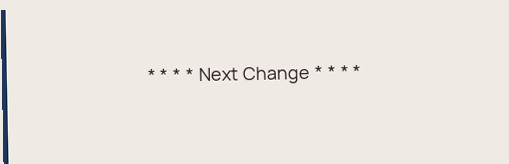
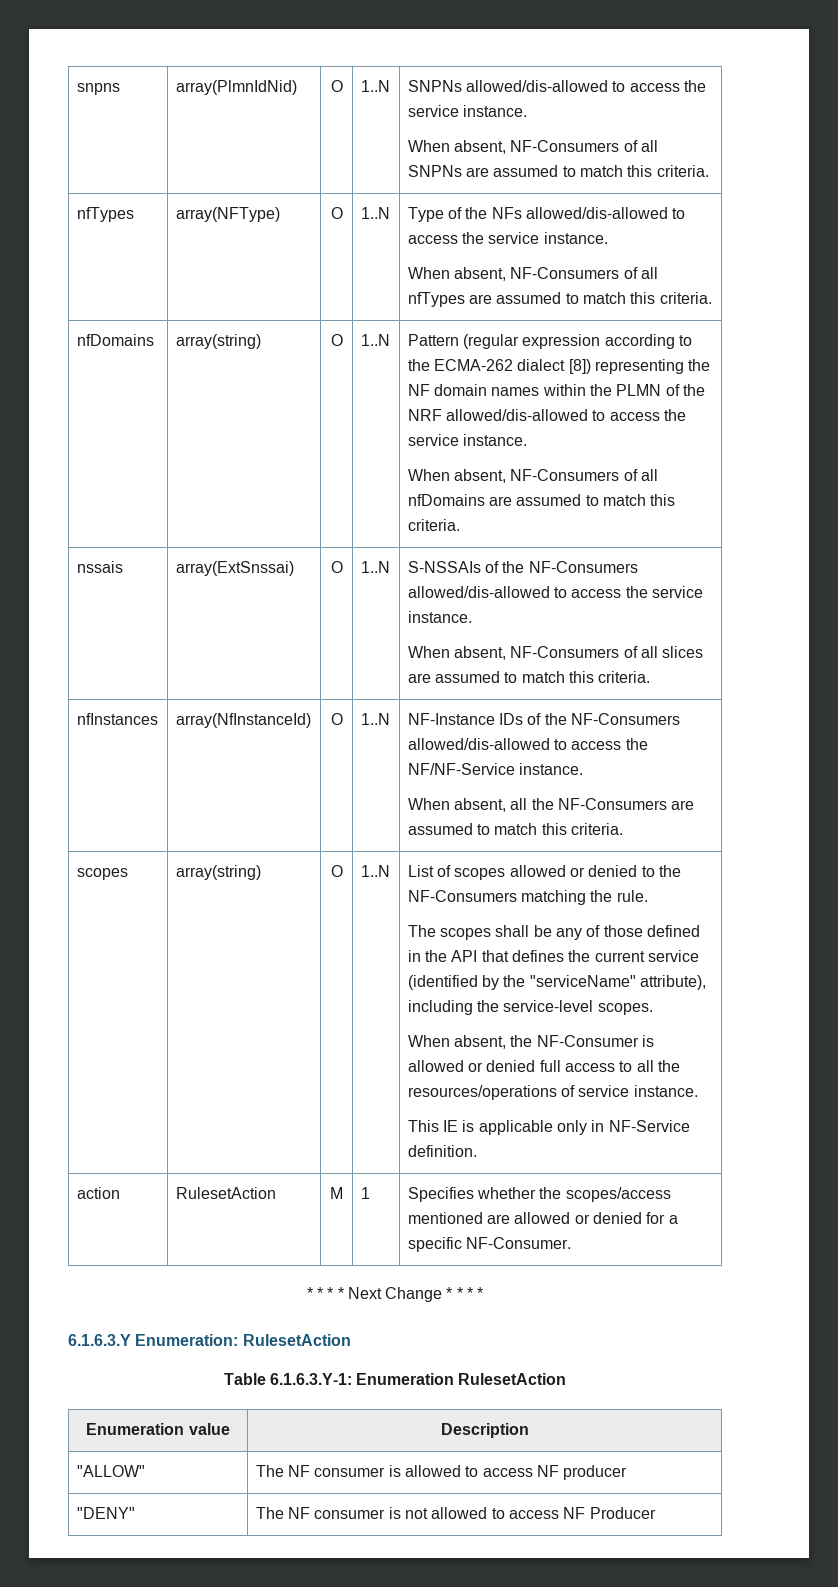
(146, 75) none -> [76,83,120,95] [175,80,297,95] [330,80,343,92] [360,80,390,92] [407,80,706,92] [407,105,528,117] [407,140,658,154] [407,165,709,177] [76,207,134,222] [175,207,280,222] [330,207,343,219] [360,207,390,219] [407,207,686,222] [407,232,608,244] [407,267,658,281] [407,292,712,307] [76,334,154,346] [175,334,261,349] [330,334,343,346] [360,334,390,346] [407,334,692,349] [407,359,711,374] [407,384,705,396] [407,409,686,421] [407,434,528,446] [407,469,658,483] [407,494,676,506] [407,519,460,531] [76,561,123,573] [175,561,294,576] [330,561,343,573] [360,561,390,573] [407,561,638,573] [407,586,703,598] [407,611,472,623] [407,646,704,660] [407,671,651,683] [76,713,158,725] [175,713,311,728] [330,713,343,725] [360,713,390,725] [407,713,680,725] [407,738,648,750] [407,763,584,775] [407,798,695,812] [407,823,623,835] [76,868,128,880] [175,865,261,880] [330,865,343,877] [360,865,390,877] [407,865,681,880] [407,890,648,905] [407,925,700,940] [407,950,699,962] [407,975,706,990] [407,1000,653,1015] [407,1035,654,1049] [407,1060,680,1072] [407,1085,698,1100] [407,1120,690,1135] [407,1145,477,1157] [76,1187,120,1199] [175,1187,276,1199] [330,1187,343,1199] [360,1187,370,1199] [407,1187,671,1202] [407,1212,678,1224] [407,1237,572,1252] snpns | array(PlmnIdNid) | O | 1..N | SNPNs allowed/dis-allowed to access the service instance. // When absent, NF-Consumers of all SNPNs are assumed to match this criteria. // nfTypes | array(NFType) | O | 1..N | Type of the NFs allowed/dis-allowed to access the service instance. // When absent, NF-Consumers of all nfTypes are assumed to match this criteria. // nfDomains | array(string) | O | 1..N | Pattern (regular expression according to the ECMA-262 dialect [8]) representing the NF domain names within the PLMN of the NRF allowed/dis-allowed to access the service instance. // When absent, NF-Consumers of all nfDomains are assumed to match this criteria. // nssais | array(ExtSnssai) | O | 1..N | S-NSSAIs of the NF-Consumers allowed/dis-allowed to access the service instance. // When absent, NF-Consumers of all slices are assumed to match this criteria. // nfInstances | array(NfInstanceId) | O | 1..N | NF-Instance IDs of the NF-Consumers allowed/dis-allowed to access the NF/NF-Service instance. // When absent, all the NF-Consumers are assumed to match this criteria. // scopes | array(string) | O | 1..N | List of scopes allowed or denied to the NF-Consumers matching the rule. // The scopes shall be any of those defined in the API that defines the current service (identified by the "serviceName" attribute), including the service-level scopes. // When absent, the NF-Consumer is allowed or denied full access to all the resources/operations of service instance. // This IE is applicable only in NF-Service definition. // action | RulesetAction | M | 1 | Specifies whether the scopes/access mentioned are allowed or denied for a specific NF-Consumer. //
(362, 71) none -> [68,1334,351,1346] [223,1373,567,1385] [86,1423,230,1435] [440,1423,529,1438] [76,1465,145,1477] [255,1465,628,1480] [76,1507,135,1519] [255,1507,656,1519] // 6.1.6.3.Y Enumeration: RulesetAction // Table 6.1.6.3.Y-1: Enumeration RulesetAction // Enumeration value | Description // "ALLOW" | The NF consumer is allowed to access NF producer // "DENY" | The NF consumer is not allowed to access NF Producer

